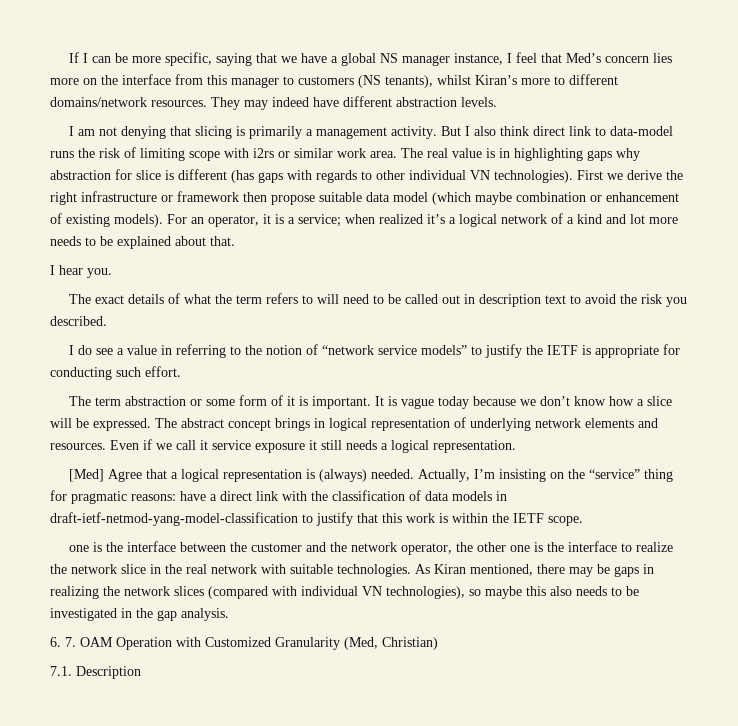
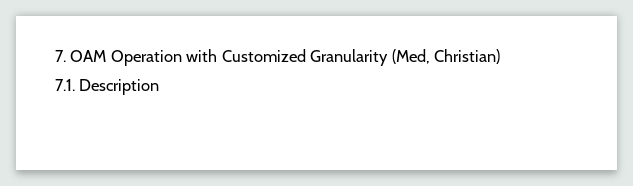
[68,52,672,66] [50,74,618,88] [50,96,497,110] [68,126,673,139] [50,147,640,161] [50,169,683,183] [50,191,679,205] [50,213,678,227] [50,236,235,249] [50,265,112,278] [68,293,687,307] [50,316,107,326] [68,344,680,358] [50,366,181,380] [68,395,672,409] [50,417,658,431] [50,439,516,453] [68,469,673,482] [50,490,507,504] [50,512,583,526] [68,541,673,555] [50,564,654,577] [50,586,639,599] [50,608,229,621] [50,637,61,647] If I can be more specific, saying that we have a global NS manager instance, I feel that Med’s concern lies more on the interface from this manager to customers (NS tenants), whilst Kiran’s more to different domains/network resources. They may indeed have different abstraction levels. // I am not denying that slicing is primarily a management activity. But I also think direct link to data-model runs the risk of limiting scope with i2rs or similar work area. The real value is in highlighting gaps why abstraction for slice is different (has gaps with regards to other individual VN technologies). First we derive the right infrastructure or framework then propose suitable data model (which maybe combination or enhancement of existing models). For an operator, it is a service; when realized it’s a logical network of a kind and lot more needs to be explained about that. // I hear you. // The exact details of what the term refers to will need to be called out in description text to avoid the risk you described. // I do see a value in referring to the notion of “network service models” to justify the IETF is appropriate for conducting such effort. // The term abstraction or some form of it is important. It is vague today because we don’t know how a slice will be expressed. The abstract concept brings in logical representation of underlying network elements and resources. Even if we call it service exposure it still needs a logical representation. // [Med] Agree that a logical representation is (always) needed. Actually, I’m insisting on the “service” thing for pragmatic reasons: have a direct link with the classification of data models in draft-ietf-netmod-yang-model-classification to justify that this work is within the IETF scope. // one is the interface between the customer and the network operator, the other one is the interface to realize the network slice in the real network with suitable technologies. As Kiran mentioned, there may be gaps in realizing the network slices (compared with individual VN technologies), so maybe this also needs to be investigated in the gap analysis. // 6. -> (55, 56) none

